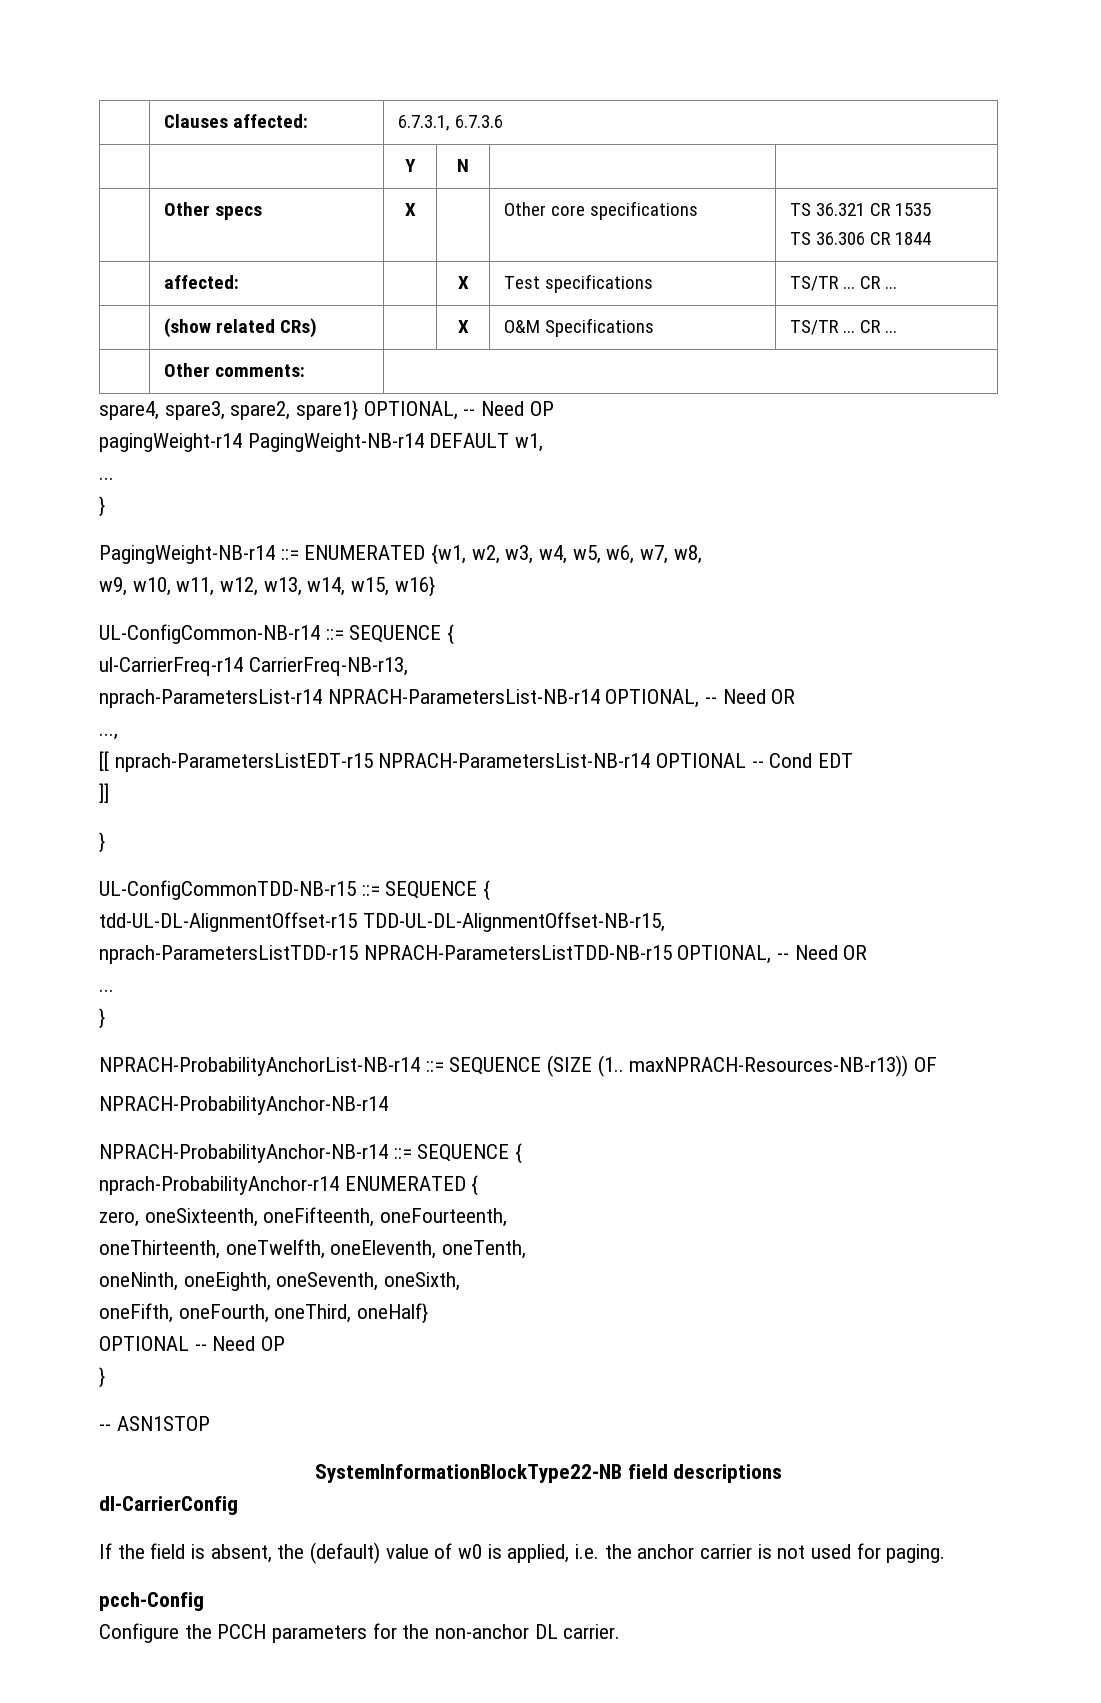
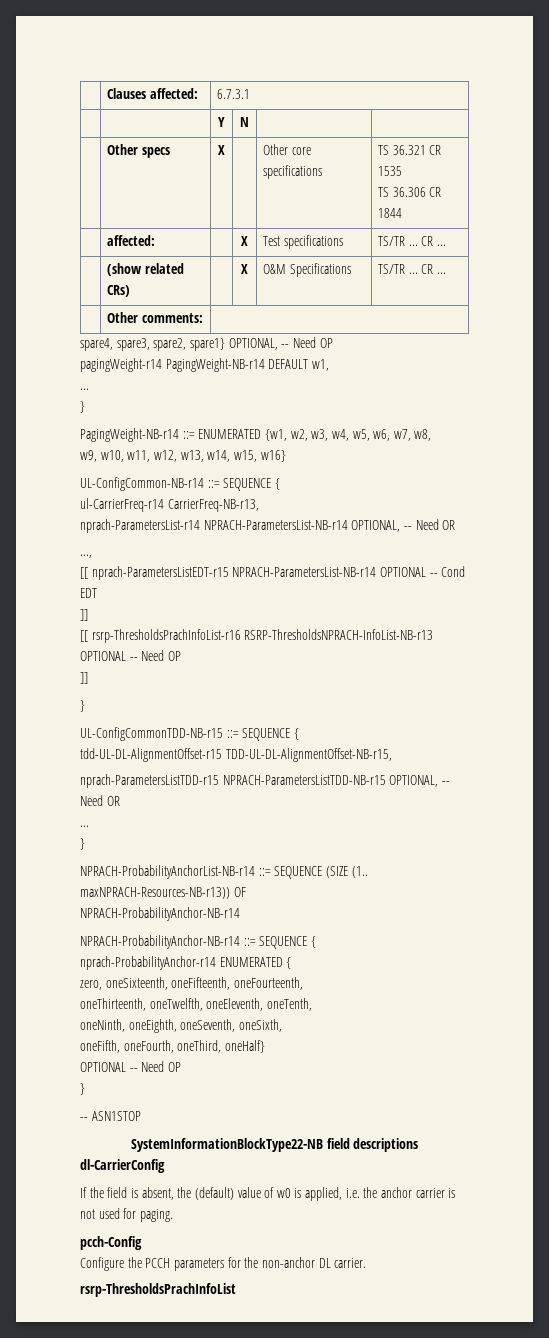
[397,115,504,131] 6.7.3.1, 6.7.3.6 -> [216,89,250,99] 6.7.3.1
(109, 793) none -> [80,629,434,643] [80,650,181,661] [80,672,88,684] // [[ rsrp-ThresholdsPrachInfoList-r16 RSRP-ThresholdsNPRACH-InfoList-NB-r13 OPTIONAL -- Need OP // ]]
(621, 1631) none -> [80,1283,236,1297] // rsrp-ThresholdsPrachInfoList

